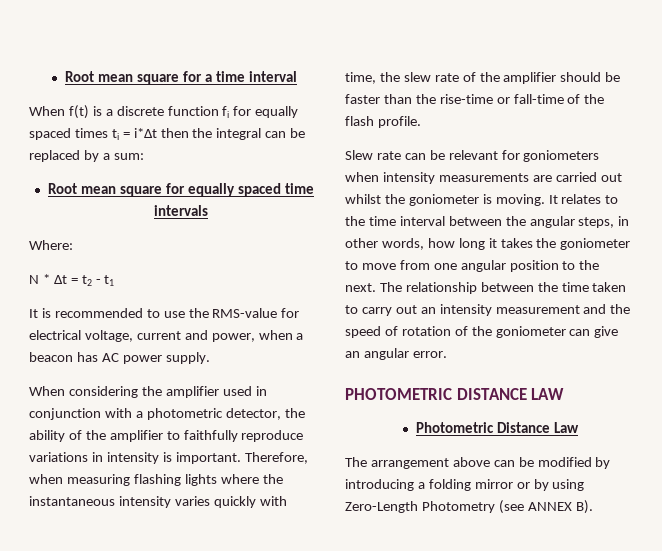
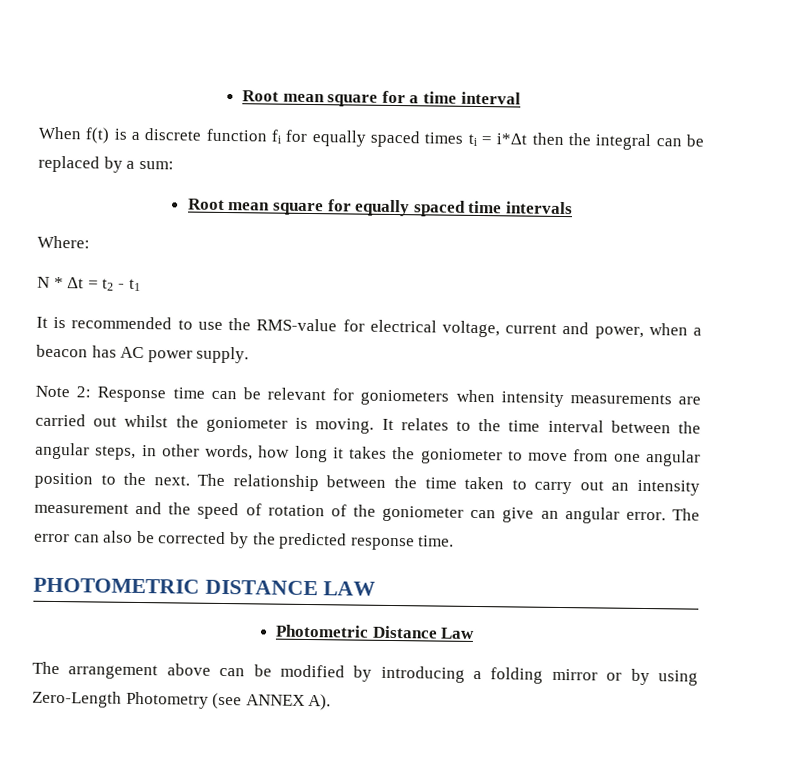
[29,386,267,398] [29,408,305,420] [29,430,304,442] [29,452,308,464] [29,474,283,486] [29,496,287,508] [345,72,621,84] [345,94,605,104] [345,116,421,128] [345,150,401,160] When considering the amplifier used in conjunction with a photometric detector, the ability of the amplifier to faithfully reproduce variations in intensity is important. Therefore, when measuring flashing lights where the instantaneous intensity varies quickly with time, the slew rate of the amplifier should be faster than the rise-time or fall-time of the flash profile. // Slew rate -> [35,385,205,403] Note 2: Response time
(447, 354) none -> [672,508,700,521] [34,530,455,551] The error can also be corrected by the predicted response time.
[575,500,593,514] B). -> [308,694,332,711] A).

